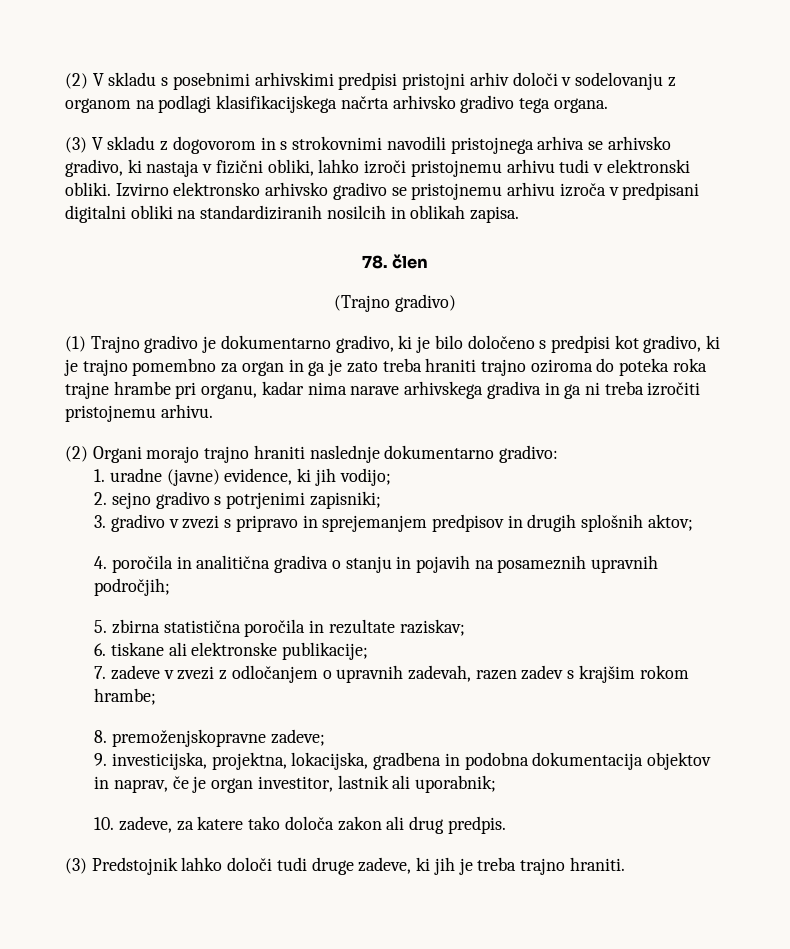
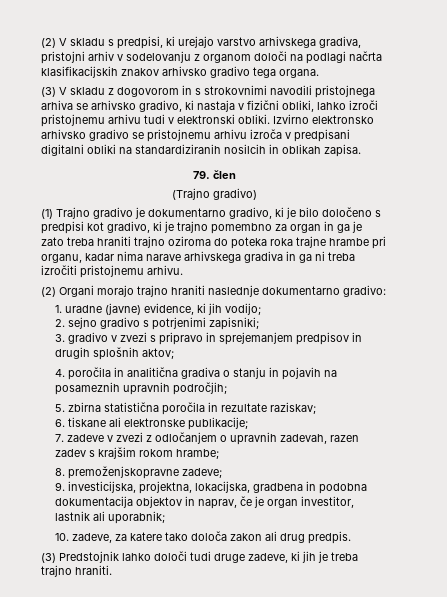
[172,72,398,90] posebnimi arhivskimi predpisi -> [117,36,361,49] predpisi, ki urejajo varstvo arhivskega gradiva,
[512,72,558,86] določi -> (114, 56) none
(131, 105) none -> [254,51,287,61] določi
[216,95,389,113] klasifikacijskega načrta -> [349,51,382,61] [41,66,159,78] načrta klasifikacijskih znakov
[361,255,388,269] 78. -> [192,171,210,179] 79.

